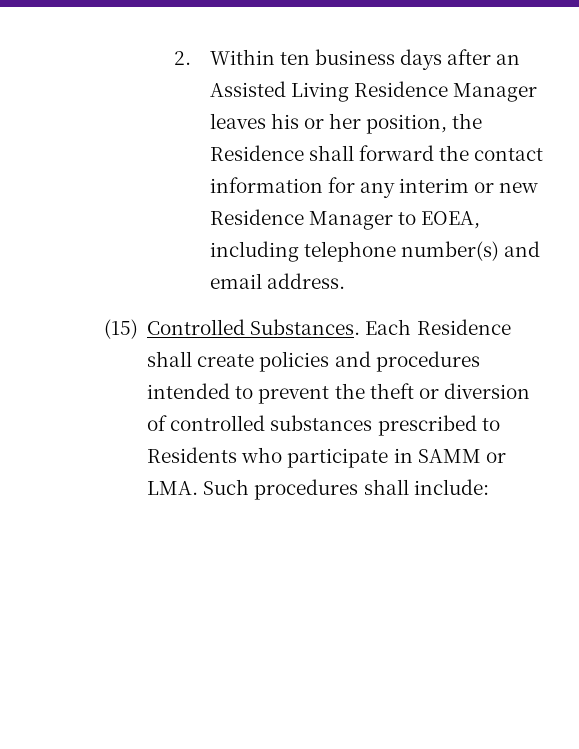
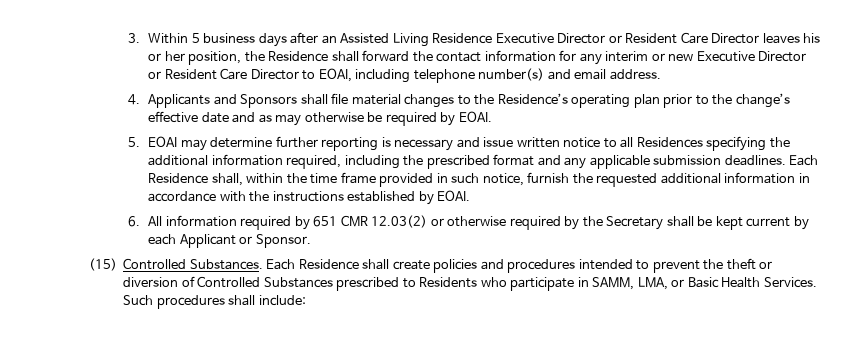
[174,49,310,65] 2. Within ten -> [128,33,200,44] 3. Within 5
[453,83,538,102] Manager -> [495,32,760,44] Executive Director or Resident Care Director
[209,209,481,230] Residence Manager to EOEA, -> [696,51,807,62] [148,68,352,82] Executive Director or Resident Care Director to EOAI,
(345, 281) none -> [128,93,790,108] [148,111,492,126] [128,136,790,151] [148,154,819,169] [148,172,810,187] [148,190,471,205] [128,215,809,230] [148,234,311,248] // 4. Applicants and Sponsors shall file material changes to the Residence’s operating plan prior to the change’s effective date and as may otherwise be required by EOAI. // 5. EOAI may determine further reporting is necessary and issue written notice to all Residences specifying the additional information required, including the prescribed format and any applicable submission deadlines. Each Residence shall, within the time frame provided in such notice, furnish the requested additional information in accordance with the instructions established by EOAI. // 6. All information required by 651 CMR 12.03(2) or otherwise required by the Secretary shall be kept current by each Applicant or Sponsor.
[170,415,373,431] controlled substances -> [197,276,333,288] Controlled Substances
[417,449,506,463] [147,481,199,495] SAMM or LMA. -> [592,277,817,290] SAMM, LMA, or Basic Health Services.

